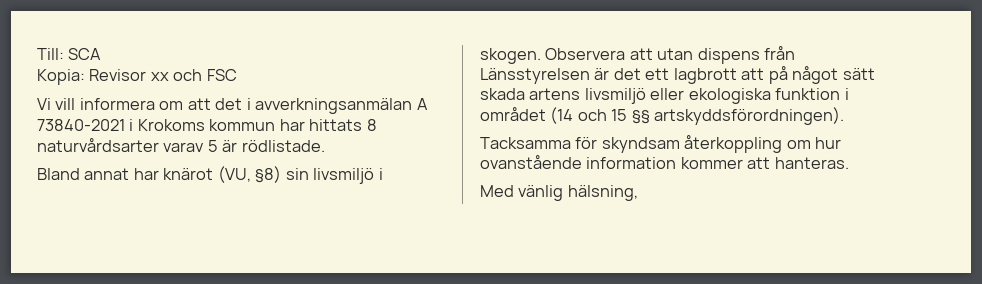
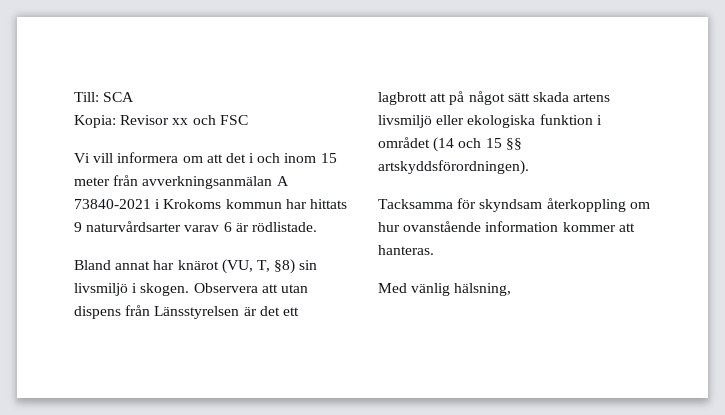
(251, 104) none -> [257,153,337,163] [74,175,139,186] och inom 15 meter från
[366,119,377,131] 8 -> [74,222,82,232] 9
[207,140,218,152] 5 -> [223,222,232,232] 6
(251, 174) none -> [256,260,270,272] T,

